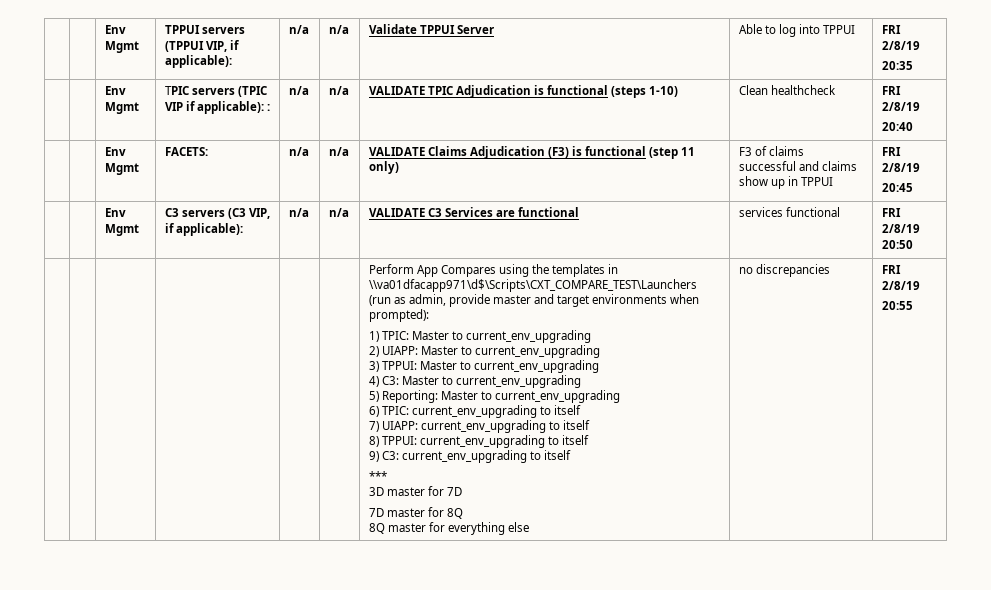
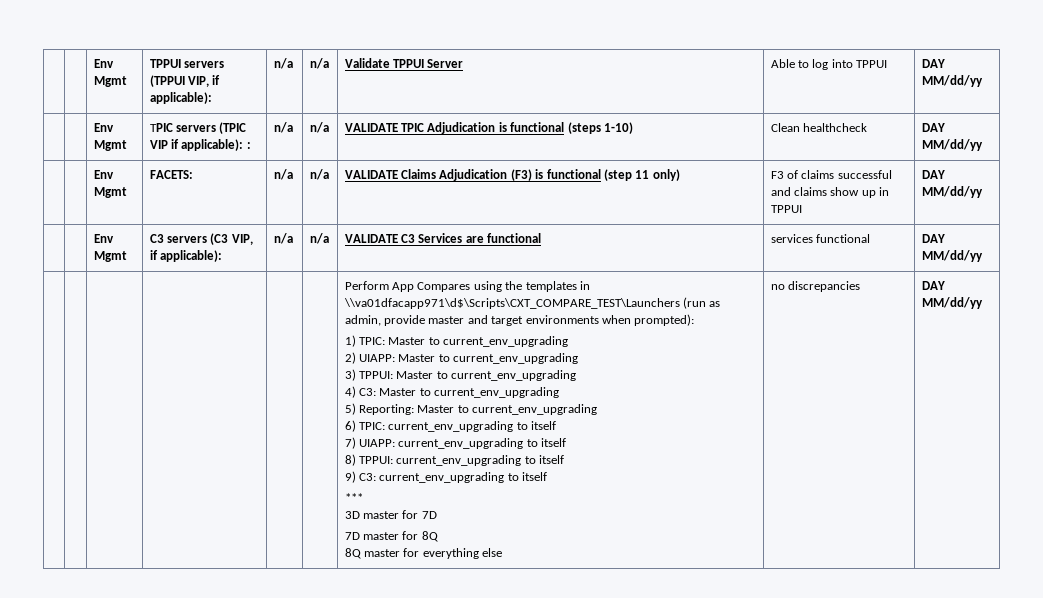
[881,25,901,34] [881,41,920,50] [881,61,913,70] FRI 2/8/19 // 20:35 -> [921,59,945,68] [921,75,983,87] DAY MM/dd/yy
[881,86,901,95] [881,102,920,111] [881,122,913,131] FRI 2/8/19 // 20:40 -> [921,123,945,132] [921,139,983,151] DAY MM/dd/yy
[881,147,901,156] [881,163,920,172] [881,183,913,192] FRI 2/8/19 // 20:45 -> [921,170,945,179] [921,186,983,198] DAY MM/dd/yy
[881,208,901,217] [881,224,920,233] [881,240,913,249] FRI 2/8/19 20:50 -> [921,234,945,243] [921,250,983,262] DAY MM/dd/yy
[881,265,901,274] [881,281,920,290] [881,301,913,310] FRI 2/8/19 // 20:55 -> [921,281,945,290] [921,297,983,309] DAY MM/dd/yy

